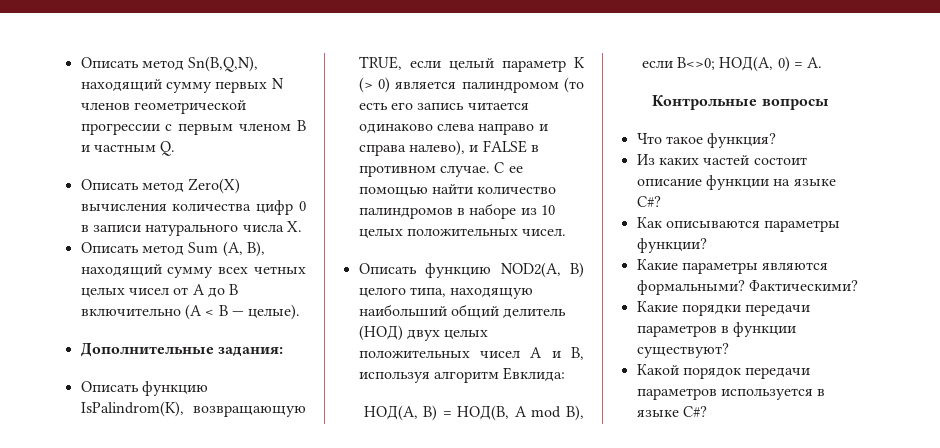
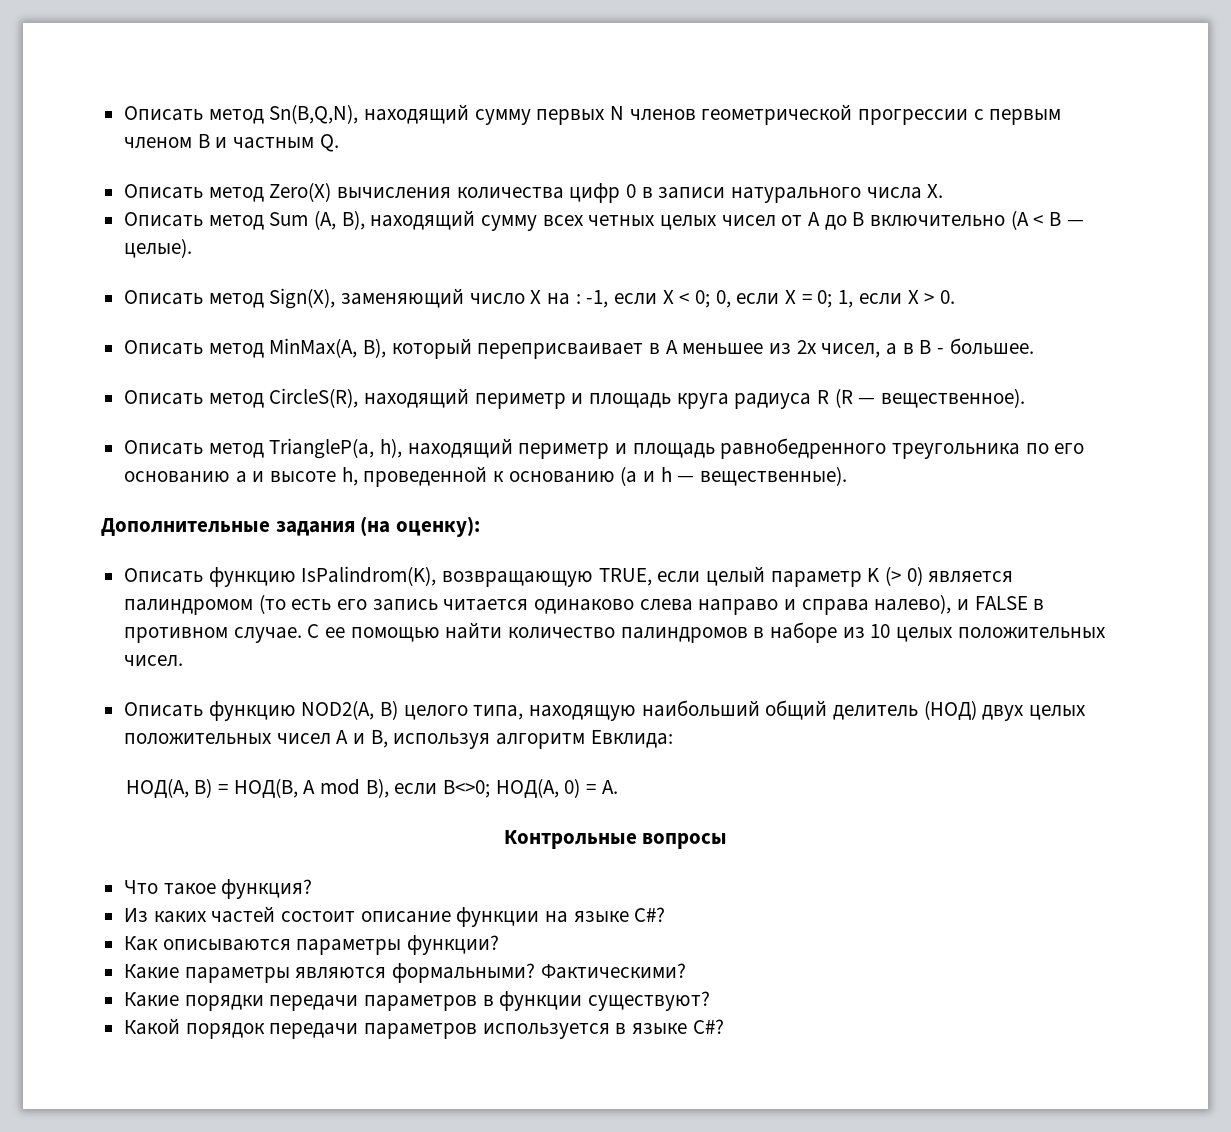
[80,343,283,357] Дополнительные задания: -> [124,288,955,309] [124,338,1034,359] [124,388,1026,409] [124,438,1085,459] [124,466,848,487] [101,516,481,537] Описать метод Sign(X), заменяющий число X на : -1, если X < 0; 0, если X = 0; 1, если X > 0. // Описать метод MinMax(A, B), который переприсваивает в А меньшее из 2х чисел, а в В - большее. // Описать метод CircleS(R), находящий периметр и площадь круга радиуса R (R — вещественное). // Описать метод TriangleP(a, h), находящий периметр и площадь равнобедренного треугольника по его основанию a и высоте h, проведенной к основанию (a и h — вещественные). // Дополнительные задания (на оценку):

